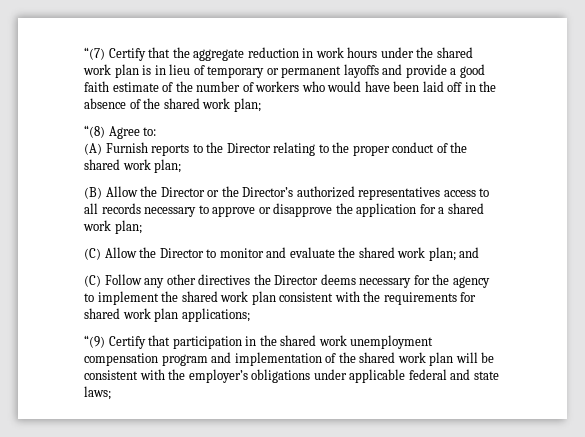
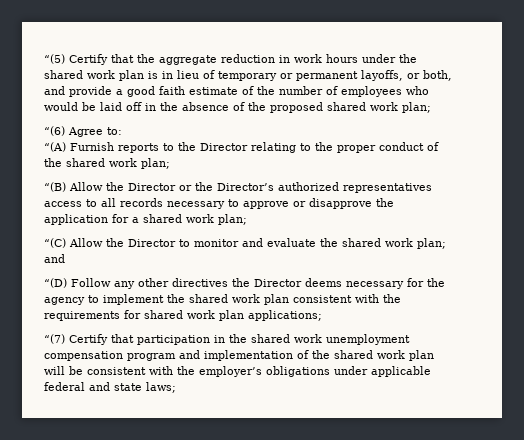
[84,47,105,60] “(7) -> [44,54,65,64] “(5)
[343,64,379,78] layoffs -> [361,70,452,81] layoffs, or both,
[255,81,300,92] workers -> [341,86,402,97] employees
[364,81,420,92] have been -> [82,102,96,111] be
[163,98,261,112] [84,125,105,138] shared work plan; // “(8) -> [270,102,431,113] [44,126,65,136] proposed shared work plan; // “(6)
[84,143,102,155] (A) -> [44,142,66,152] “(A)
[84,187,102,199] (B) -> [44,182,66,192] “(B)
[84,248,101,260] (C) -> [44,238,66,248] “(C)
[84,275,101,287] (C) -> [44,278,67,288] “(D)
[84,335,105,348] “(9) -> [44,334,65,344] “(7)

